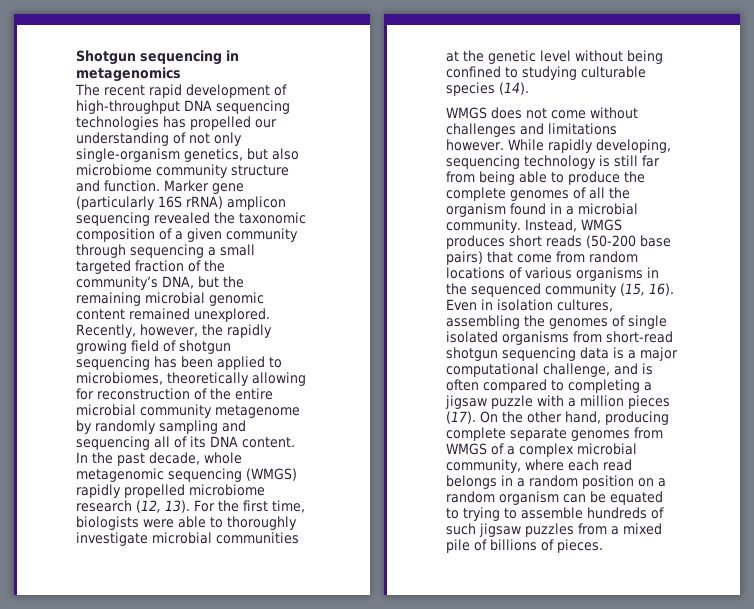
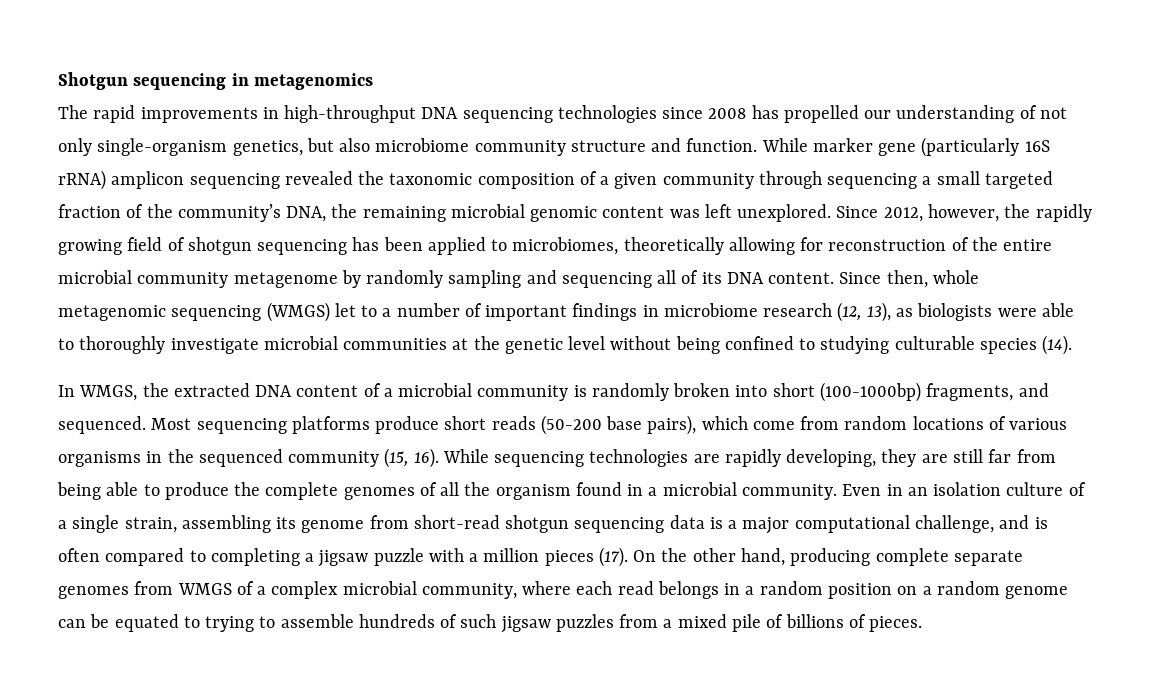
[104,84,287,98] recent rapid development of -> [93,105,279,123] rapid improvements in
(159, 123) none -> [662,107,747,119] since 2008
[164,180,209,192] Marker -> [761,138,873,152] While marker
[198,276,219,288] but -> (327, 214) none
[129,308,270,322] [76,324,136,338] remained unexplored. Recently, -> [669,204,923,222] was left unexplored. Since 2012,
[76,452,242,466] [76,468,297,482] [76,484,265,498] [76,500,305,513] In the past decade, whole metagenomic sequencing (WMGS) rapidly propelled microbiome research (12, 13). For the first time, -> [839,270,979,288] [58,302,913,322] Since then, whole metagenomic sequencing (WMGS) let to a number of important findings in microbiome research (12, 13), as
[446,107,638,119] [446,123,617,137] [446,139,671,153] [446,155,610,169] WMGS does not come without challenges and limitations however. While rapidly developing, sequencing technology is -> [58,382,1049,402] [58,415,1068,435] [58,448,948,468] In WMGS, the extracted DNA content of a microbial community is randomly broken into short (100-1000bp) fragments, and sequenced. Most sequencing platforms produce short reads (50-200 base pairs), which come from random locations of various organisms in the sequenced community (15, 16). While sequencing technologies are rapidly developing, they are
[524,219,622,232] [446,235,671,249] [446,251,638,265] [446,267,659,281] [446,283,674,297] [446,299,613,312] [446,315,667,329] [446,331,569,345] Instead, WMGS produces short reads (50-200 base pairs) that come from random locations of various organisms in the sequenced community (15, 16). Even in isolation cultures, assembling the genomes of single isolated organisms -> [842,482,1086,496] [58,515,365,533] Even in an isolation culture of a single strain, assembling its genome
[499,491,559,505] organism -> [1005,586,1069,599] genome

